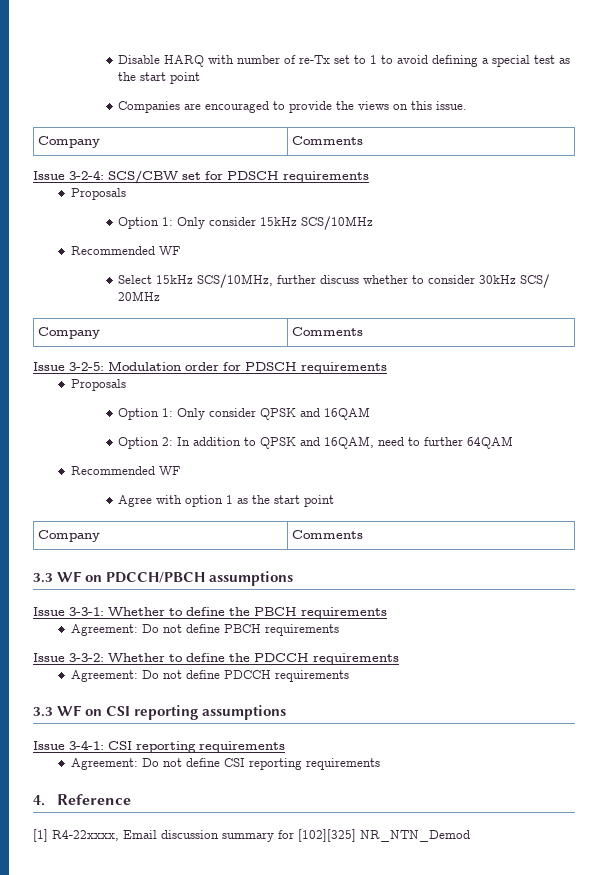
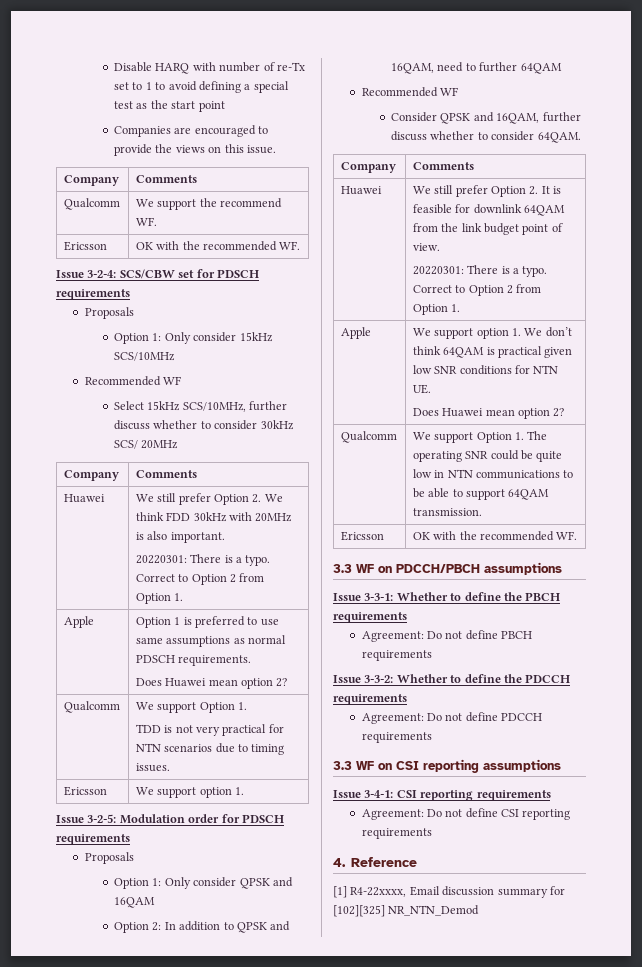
(364, 140) none -> [63,198,120,210] [135,198,283,210] [135,217,157,226] [63,241,107,251] [135,241,301,251] // Qualcomm | We support the recommend WF. // Ericsson | OK with the recommended WF.
(364, 331) none -> [63,494,105,503] [135,493,283,505] [135,512,293,522] [135,531,225,543] [135,554,271,566] [135,573,265,585] [135,593,184,604] [63,616,94,628] [135,616,279,628] [135,635,287,647] [135,655,252,666] [135,678,288,689] [63,701,120,713] [135,702,248,713] [135,724,284,736] [135,743,285,755] [135,763,170,772] [63,786,107,796] [135,787,245,798] // Huawei | We still prefer Option 2. We think FDD 30kHz with 20MHz is also important. // 20220301: There is a typo. Correct to Option 2 from Option 1. // Apple | Option 1 is preferred to use same assumptions as normal PDSCH requirements. // Does Huawei mean option 2? // Qualcomm | We support Option 1. // TDD is not very practical for NTN scenarios due to timing issues. // Ericsson | We support option 1.
[118,495,335,507] [38,530,101,542] [292,530,364,539] Agree with option 1 as the start point // Company | Comments -> [391,112,581,124] [391,131,581,143] [340,162,396,173] [412,162,474,170] [340,186,382,195] [412,185,562,197] [412,204,566,216] [412,223,563,235] [412,243,440,251] [412,265,548,277] [412,284,542,296] [412,304,461,315] [340,327,371,339] [412,327,572,339] [412,346,573,358] [412,365,559,375] [412,384,431,394] [412,408,565,419] [340,431,397,443] [412,431,548,443] [412,450,563,462] [412,469,574,479] [412,488,550,500] [412,508,482,516] [340,531,384,541] [412,531,578,541] Consider QPSK and 16QAM, further discuss whether to consider 64QAM. // Company | Comments // Huawei | We still prefer Option 2. It is feasible for downlink 64QAM from the link budget point of view. // 20220301: There is a typo. Correct to Option 2 from Option 1. // Apple | We support option 1. We don’t think 64QAM is practical given low SNR conditions for NTN UE. // Does Huawei mean option 2? // Qualcomm | We support Option 1. The operating SNR could be quite low in NTN communications to be able to support 64QAM transmission. // Ericsson | OK with the recommended WF.

